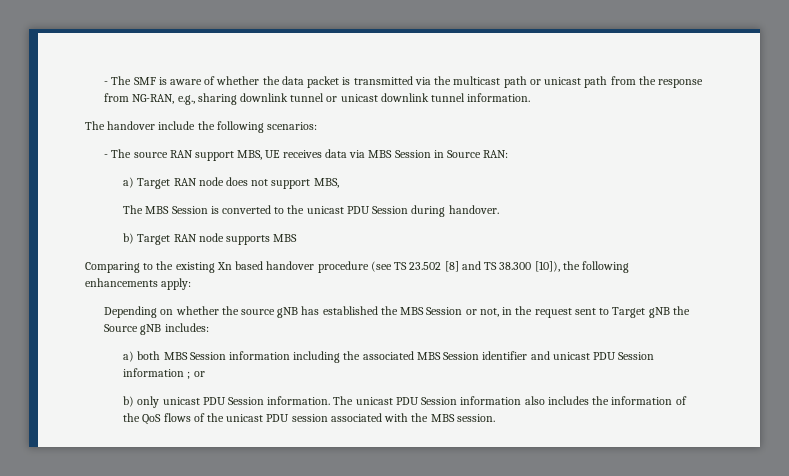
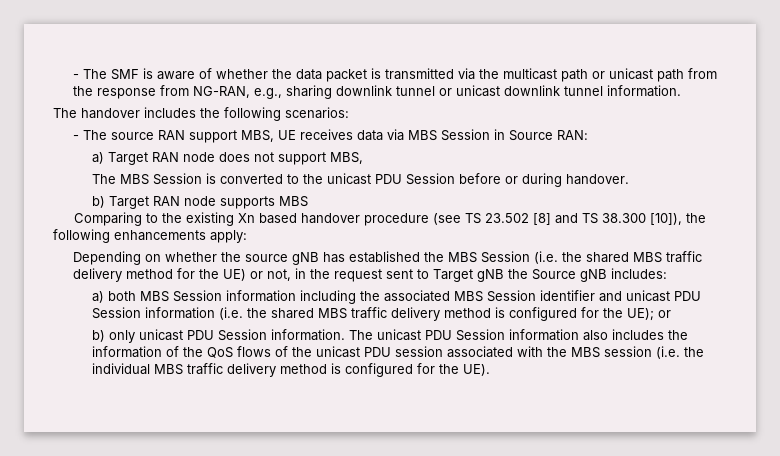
[158,121,196,130] include -> [144,107,196,118] includes
(409, 210) none -> [459,173,519,184] before or
(463, 311) none -> [533,251,702,264] [72,268,246,282] (i.e. the shared MBS traffic delivery method for the UE)
[187,371,191,379] ; -> [219,307,655,321] (i.e. the shared MBS traffic delivery method is configured for the UE);
[456,414,495,422] session. -> [604,346,705,359] [92,363,491,377] session (i.e. the individual MBS traffic delivery method is configured for the UE).

